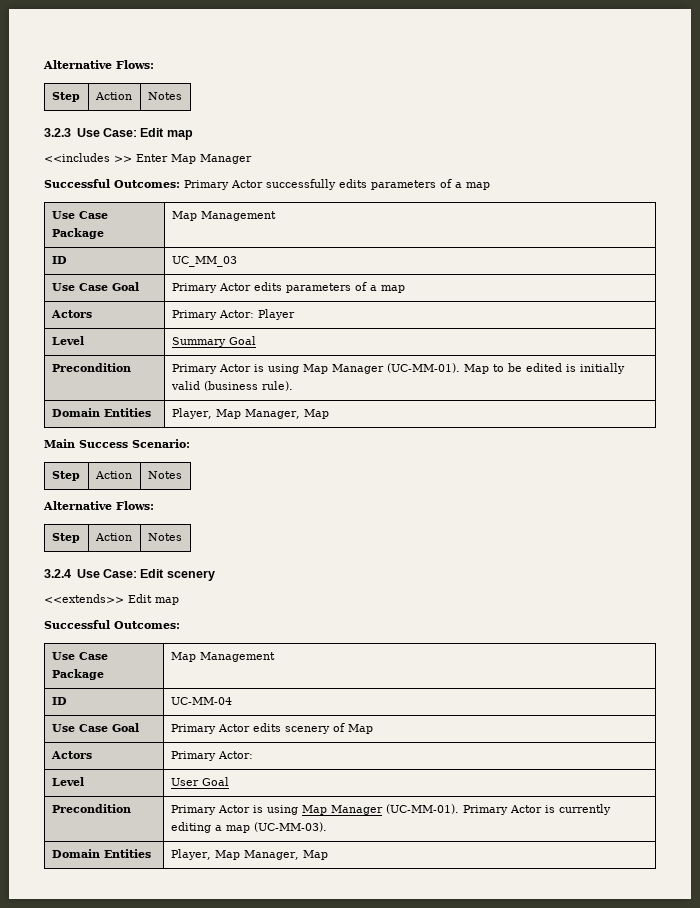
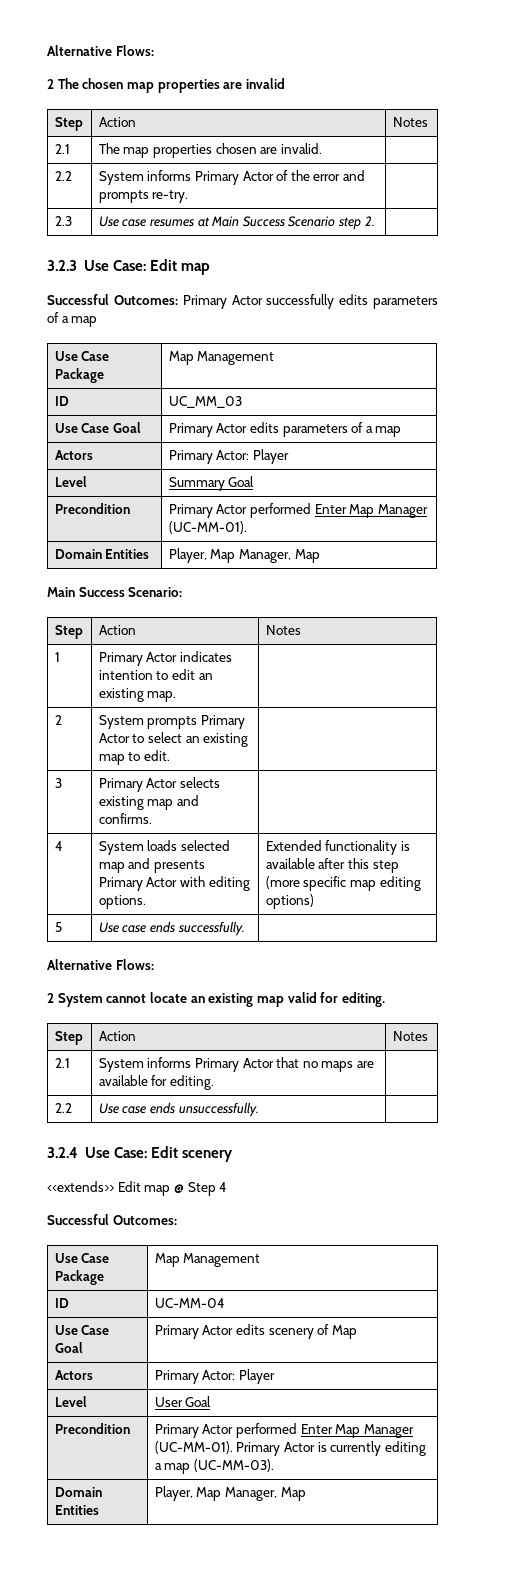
[43,60,154,69] [51,92,80,102] [94,92,132,100] [147,92,182,100] Alternative Flows: // Step | Action | Notes -> [47,45,154,56] [47,78,285,93] [54,117,83,131] [98,117,136,127] [392,117,428,127] [54,144,70,154] [98,143,322,158] [54,171,72,181] [98,170,366,185] [98,190,189,203] [54,216,72,226] [98,216,375,230] Alternative Flows: // 2 The chosen map properties are invalid // Step | Action | Notes // 2.1 | The map properties chosen are invalid. | // 2.2 | System informs Primary Actor of the error and prompts re-try. | // 2.3 | Use case resumes at Main Success Scenario step 2. |
[44,153,252,164] // <<includes >> Enter Map Manager -> (210, 269) none
[253,363,625,374] [170,381,293,391] is using Map Manager (UC-MM-01). Map to be edited is initially valid (business rule). -> [249,503,428,518] [168,521,247,534] performed Enter Map Manager (UC-MM-01).
[43,501,154,510] [51,533,80,543] [94,533,132,541] [147,533,182,541] // Alternative Flows: // Step | Action | Notes -> [54,652,60,662] [98,651,232,666] [98,669,213,680] [98,688,177,702] [54,715,62,725] [98,715,245,729] [98,732,249,747] [98,750,170,765] [54,778,62,788] [98,777,220,792] [98,795,199,810] [98,813,152,824] [54,841,63,851] [98,840,230,855] [98,858,205,873] [98,876,250,891] [98,895,146,909] [265,840,410,855] [265,858,399,873] [265,876,421,891] [265,894,314,909] [54,922,62,932] [98,921,245,936] [47,959,154,970] [47,992,385,1007] [54,1031,83,1045] [98,1031,136,1041] [392,1031,428,1041] [54,1058,70,1068] [98,1057,375,1072] [98,1075,214,1090] [54,1103,72,1113] [98,1102,259,1117] // 1 | Primary Actor indicates intention to edit an existing map. | // 2 | System prompts Primary Actor to select an existing map to edit. | // 3 | Primary Actor selects existing map and confirms. | // 4 | System loads selected map and presents Primary Actor with editing options. | Extended functionality is available after this step (more specific map editing options) // 5 | Use case ends successfully. | // Alternative Flows: // 2 System cannot locate an existing map valid for editing. // Step | Action | Notes // 2.1 | System informs Primary Actor that no maps are available for editing. | // 2.2 | Use case ends unsuccessfully. |
(179, 601) none -> [173,1182,228,1196] @ Step 4
(253, 755) none -> [238,1369,275,1384] Player
[252,805,298,815] is using -> [235,1423,333,1438] performed Enter

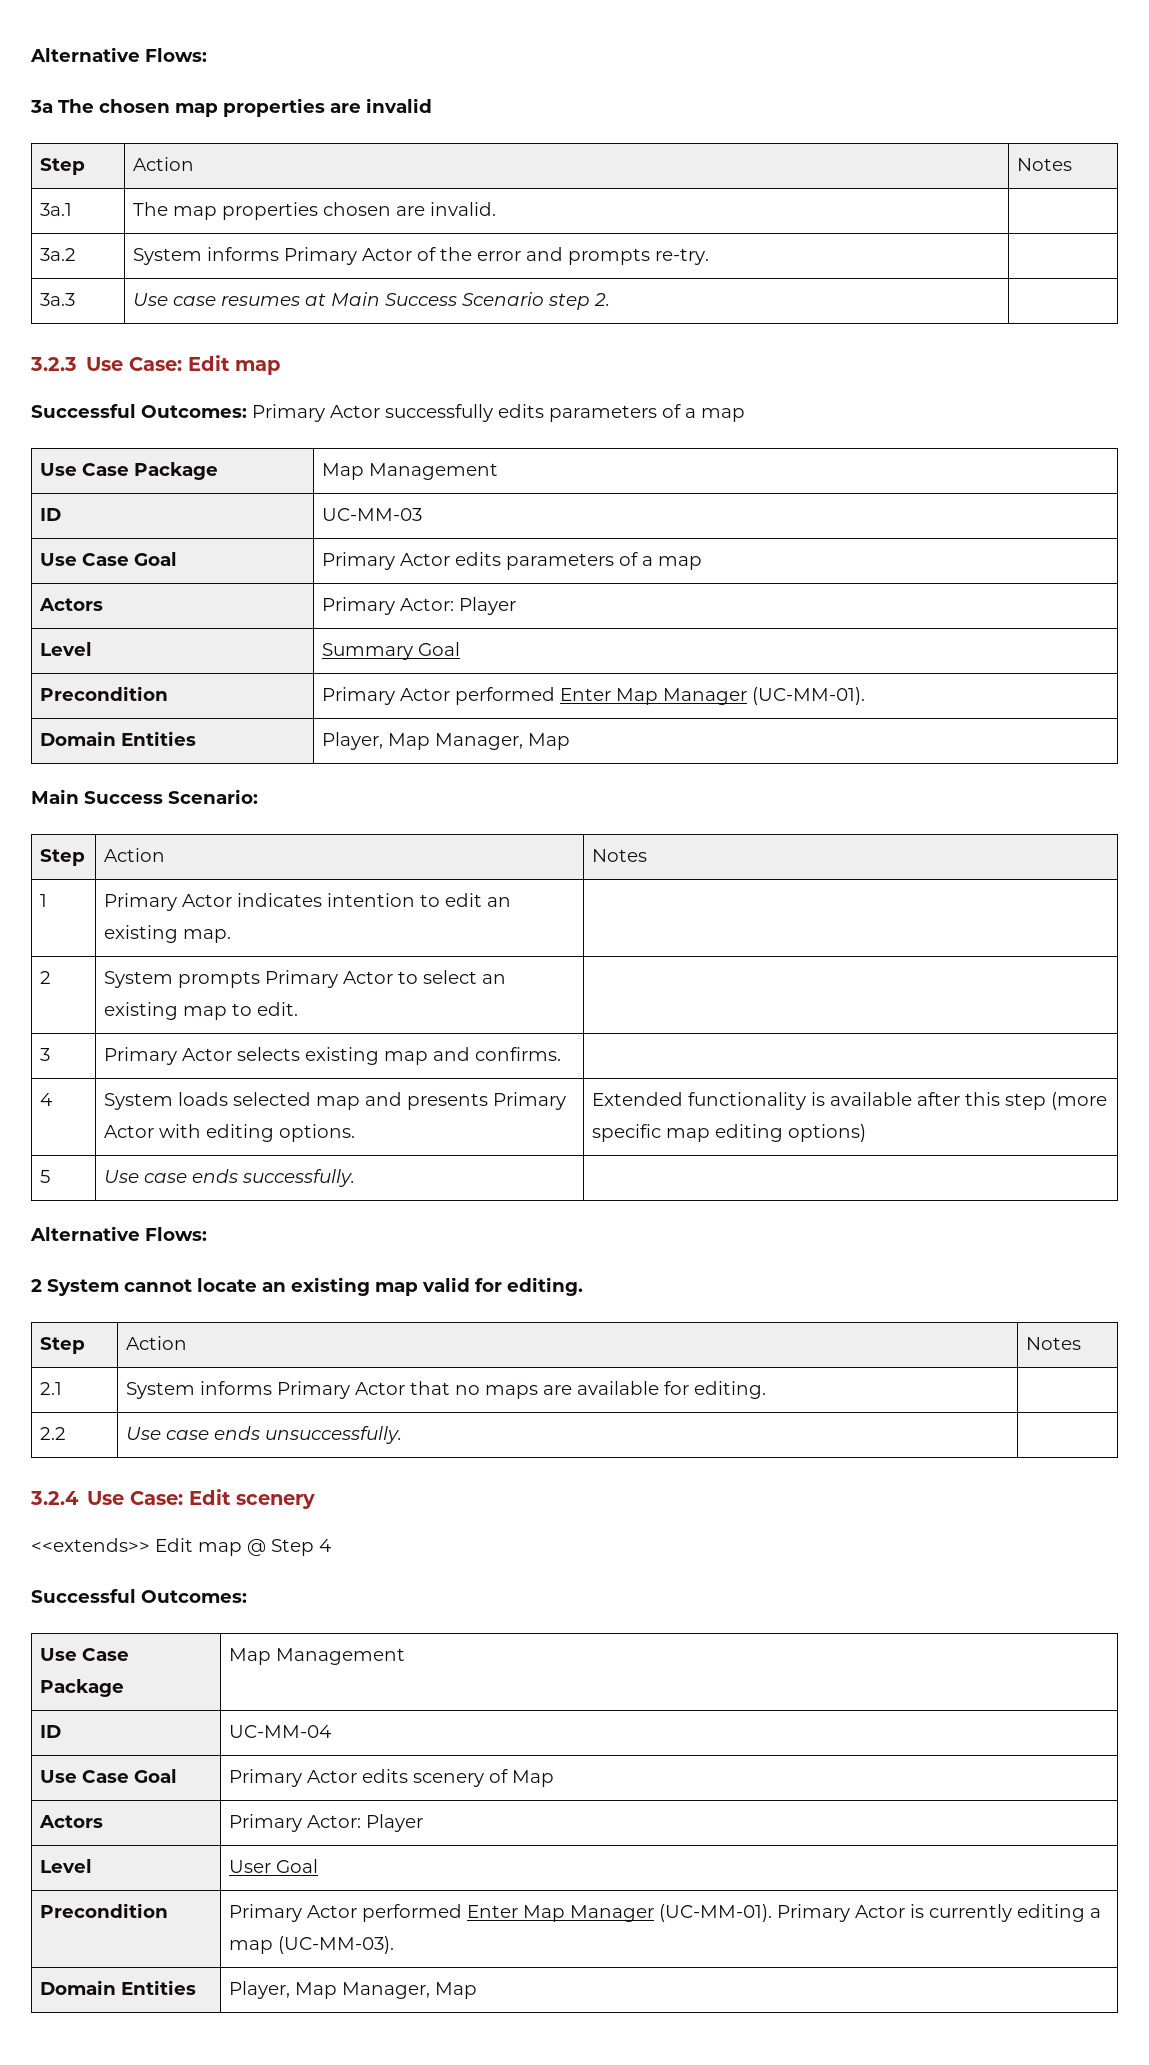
[47,45,154,56] [47,79,54,89] Alternative Flows: // 2 -> [30,47,207,62] [30,100,53,113] Alternative Flows: // 3a
[54,144,70,154] 2.1 -> [40,203,73,216] 3a.1
[54,171,72,181] 2.2 -> [40,248,77,261] 3a.2
[54,216,72,226] 2.3 -> [40,293,76,306] 3a.3
[168,396,242,408] UC_MM_03 -> [322,508,423,521] UC-MM-03

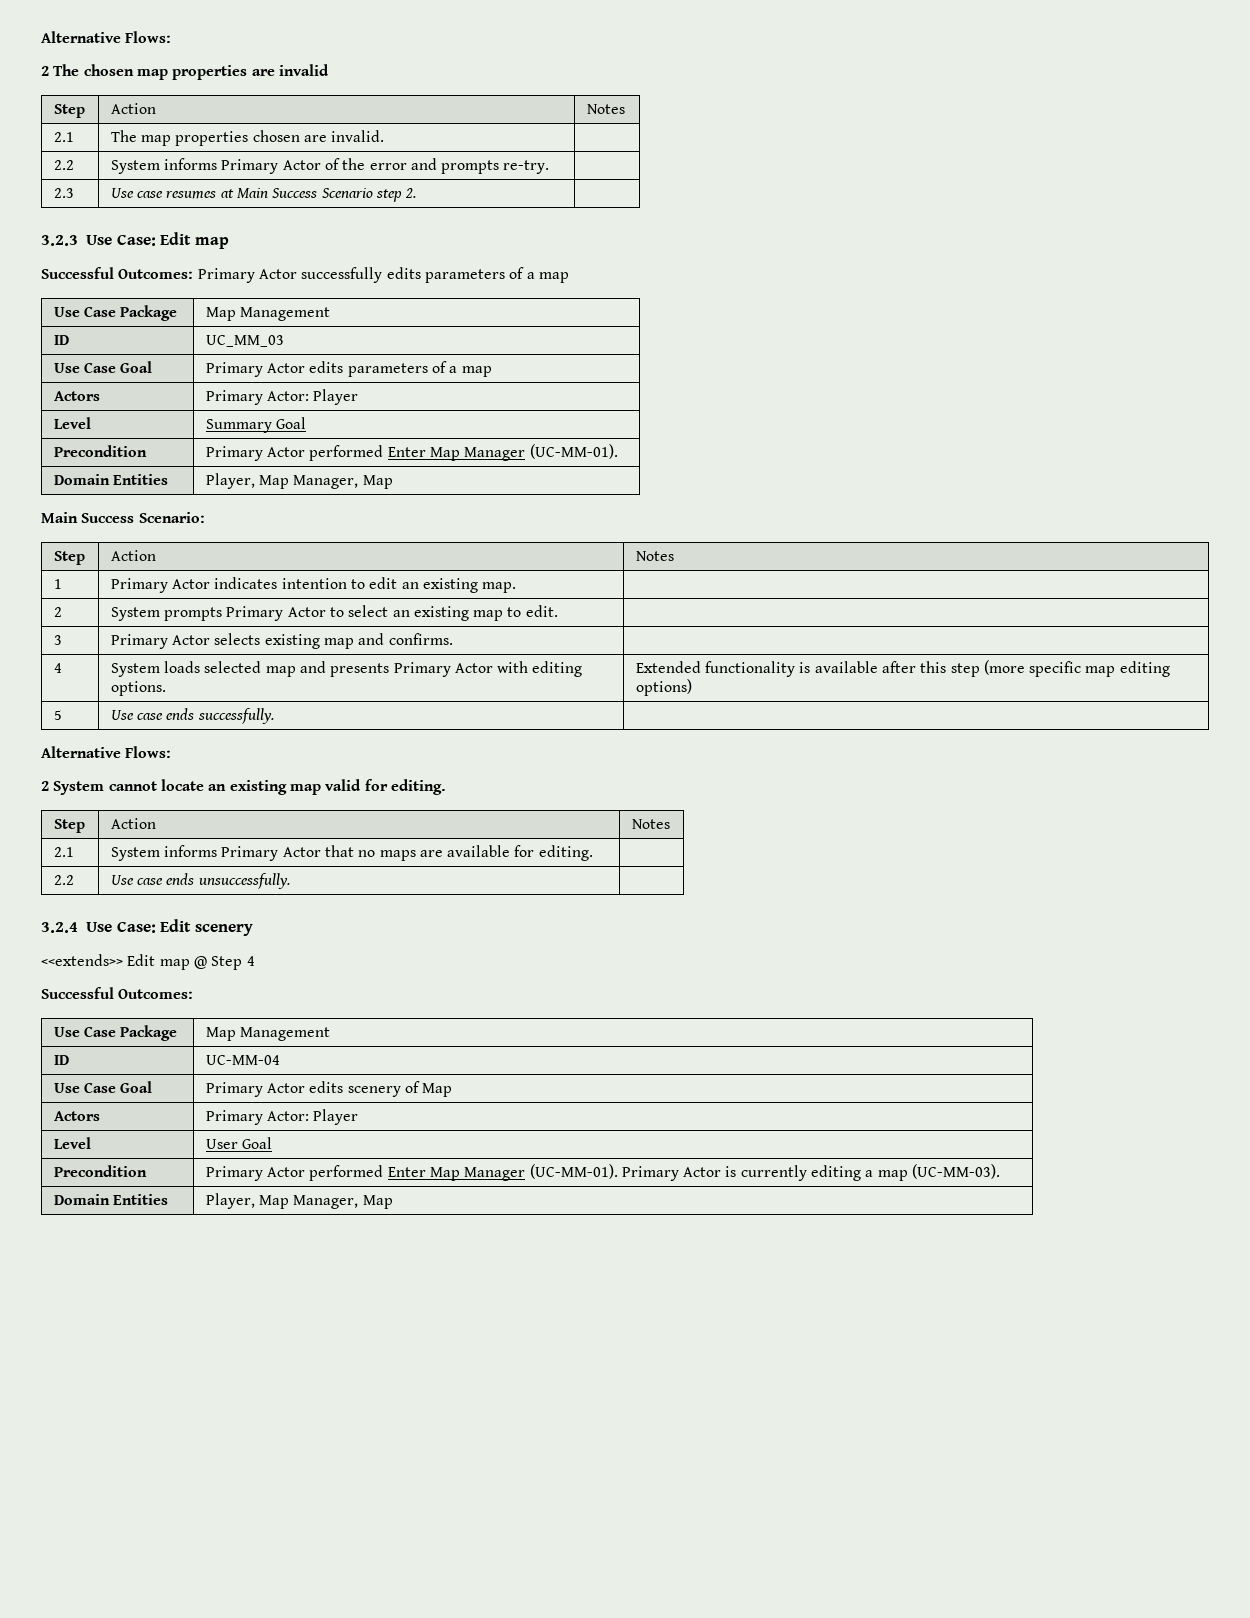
[30,47,207,62] [30,100,53,113] Alternative Flows: // 3a -> [41,31,172,43] [41,66,49,76] Alternative Flows: // 2
[40,203,73,216] 3a.1 -> [53,132,74,142] 2.1
[40,248,77,261] 3a.2 -> [53,160,74,170] 2.2
[40,293,76,306] 3a.3 -> [53,188,74,198] 2.3
[322,508,423,521] UC-MM-03 -> [205,335,284,347] UC_MM_03

